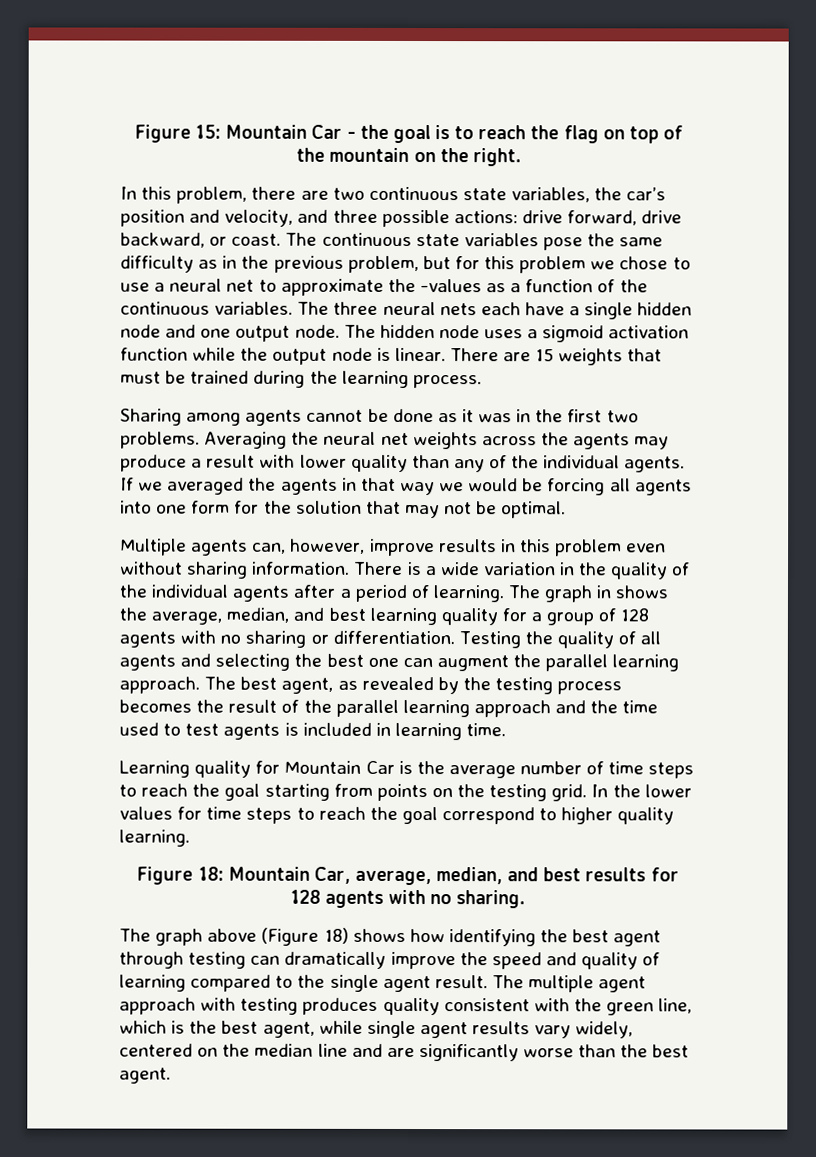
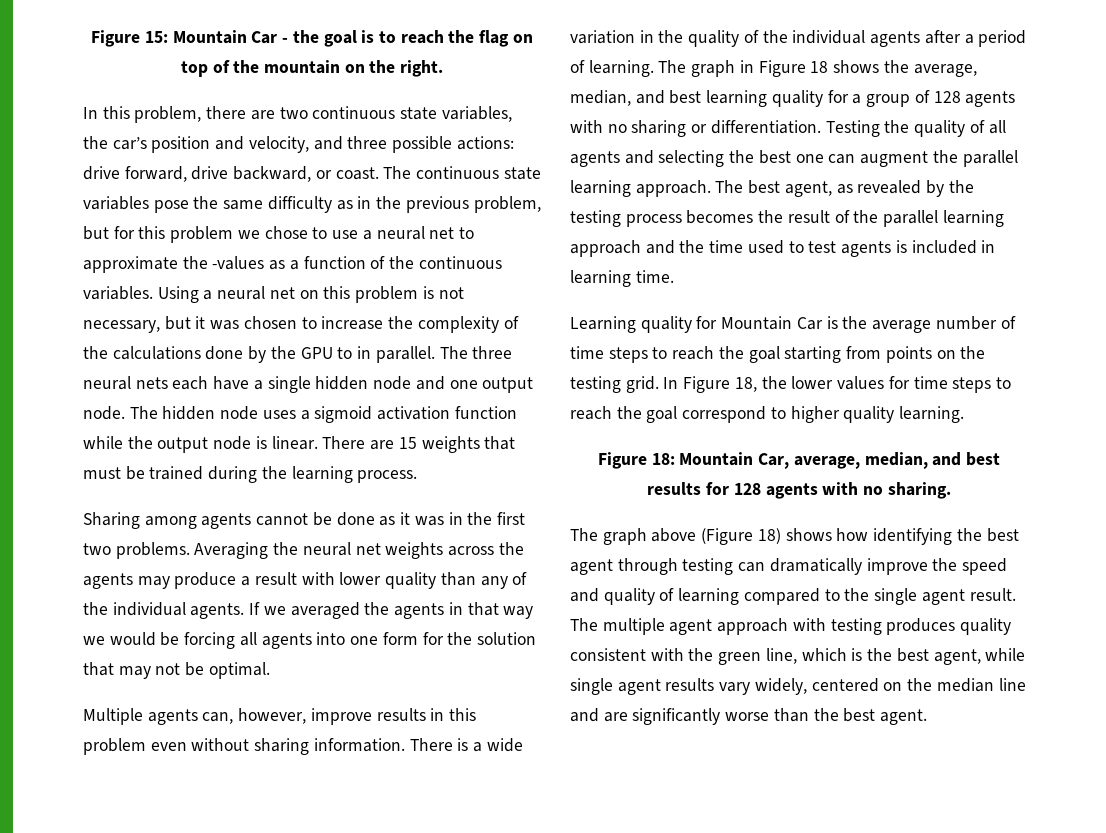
(294, 308) none -> [157,286,464,303] [83,316,519,333] [83,346,435,363] Using a neural net on this problem is not necessary, but it was chosen to increase the complexity of the calculations done by the GPU to in parallel.
(612, 592) none -> [758,60,829,77] Figure 18
(609, 791) none -> [683,376,757,393] Figure 18,

